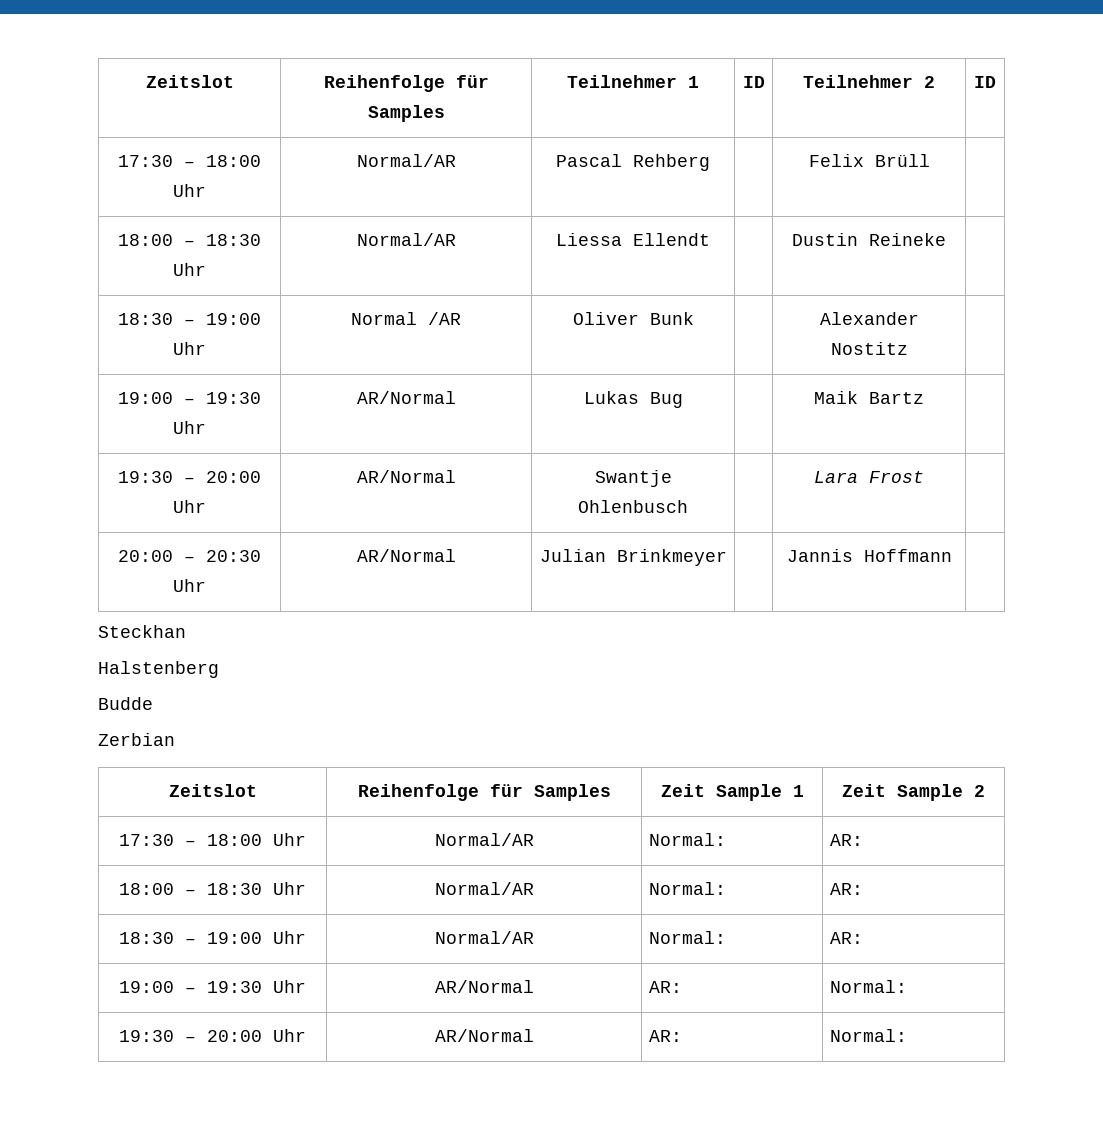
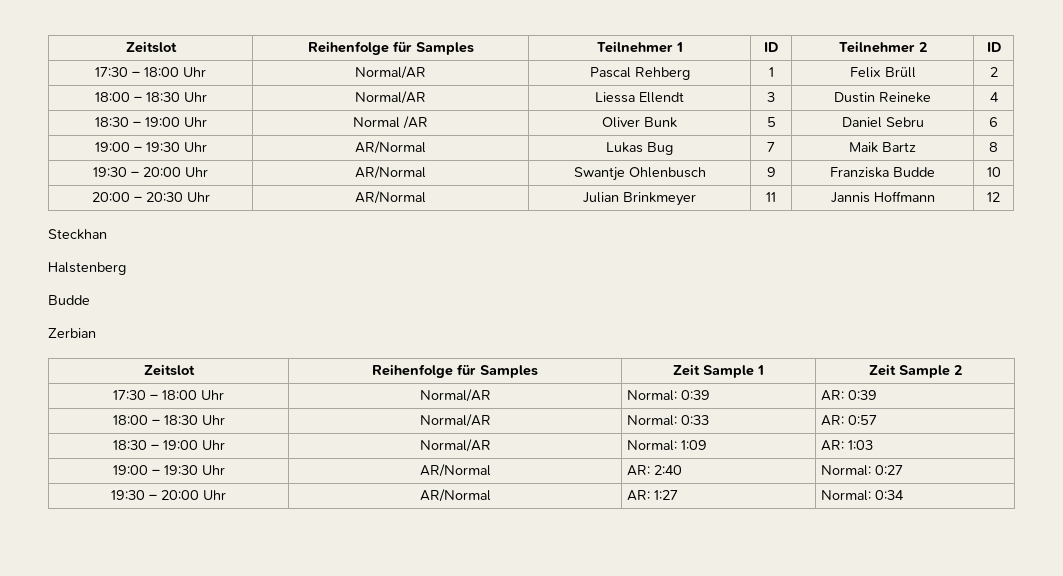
(710, 162) none -> [768,67,774,77] 1
(930, 160) none -> [989,67,998,77] 2
(710, 239) none -> [767,92,775,102] 3
(946, 239) none -> [989,92,999,102] 4
[819,312,919,325] [830,342,908,355] | Alexander Nostitz | -> [766,117,776,127] [841,117,924,128] [989,117,998,127] 5 | Daniel Sebru | 6
(683, 400) none -> [767,142,775,152] 7
(924, 398) none -> [989,142,998,152] 8
[814,471,924,483] | Lara Frost | -> [766,167,776,177] [830,167,935,178] [986,167,1001,177] 9 | Franziska Budde | 10
(727, 557) none -> [766,192,776,202] 11
(952, 555) none -> [987,192,1000,202] 12
[829,834,863,846] | AR: -> [680,390,710,400] [820,390,877,401] 0:39 | AR: 0:39
[829,883,863,895] | AR: -> [680,415,709,425] [820,415,877,426] 0:33 | AR: 0:57
[829,932,863,944] | AR: -> [680,440,707,450] [820,440,873,451] 1:09 | AR: 1:03
[829,980,907,993] | Normal: -> [653,465,682,475] [820,465,903,476] 2:40 | Normal: 0:27
[829,1029,907,1042] | Normal: -> [653,490,678,500] [820,490,904,501] 1:27 | Normal: 0:34

